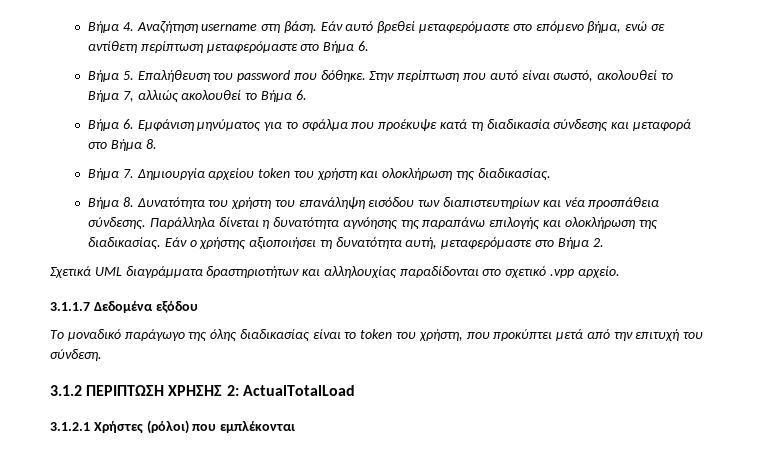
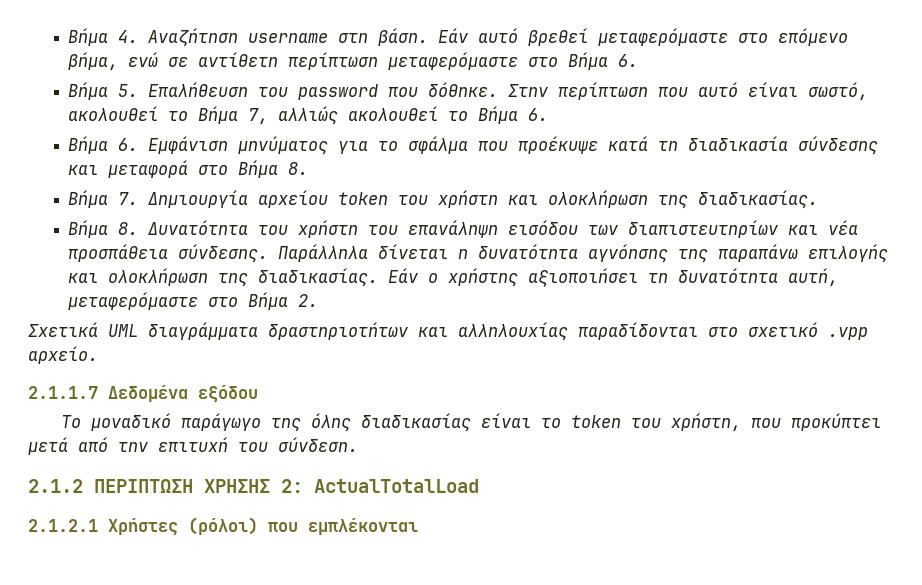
[50,302,90,311] 3.1.1.7 -> [28,386,98,399] 2.1.1.7
[50,385,82,396] 3.1.2 -> [28,479,83,493] 2.1.2
[50,422,90,431] 3.1.2.1 -> [28,519,98,532] 2.1.2.1

